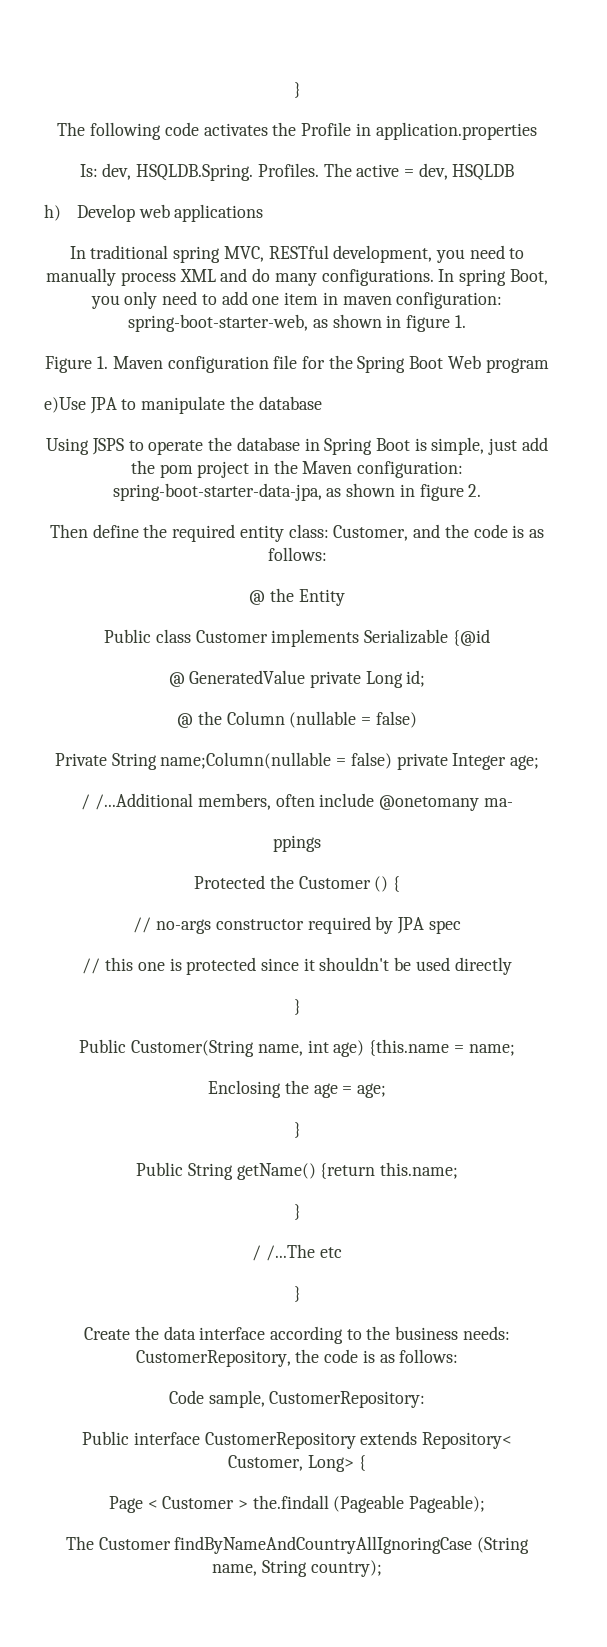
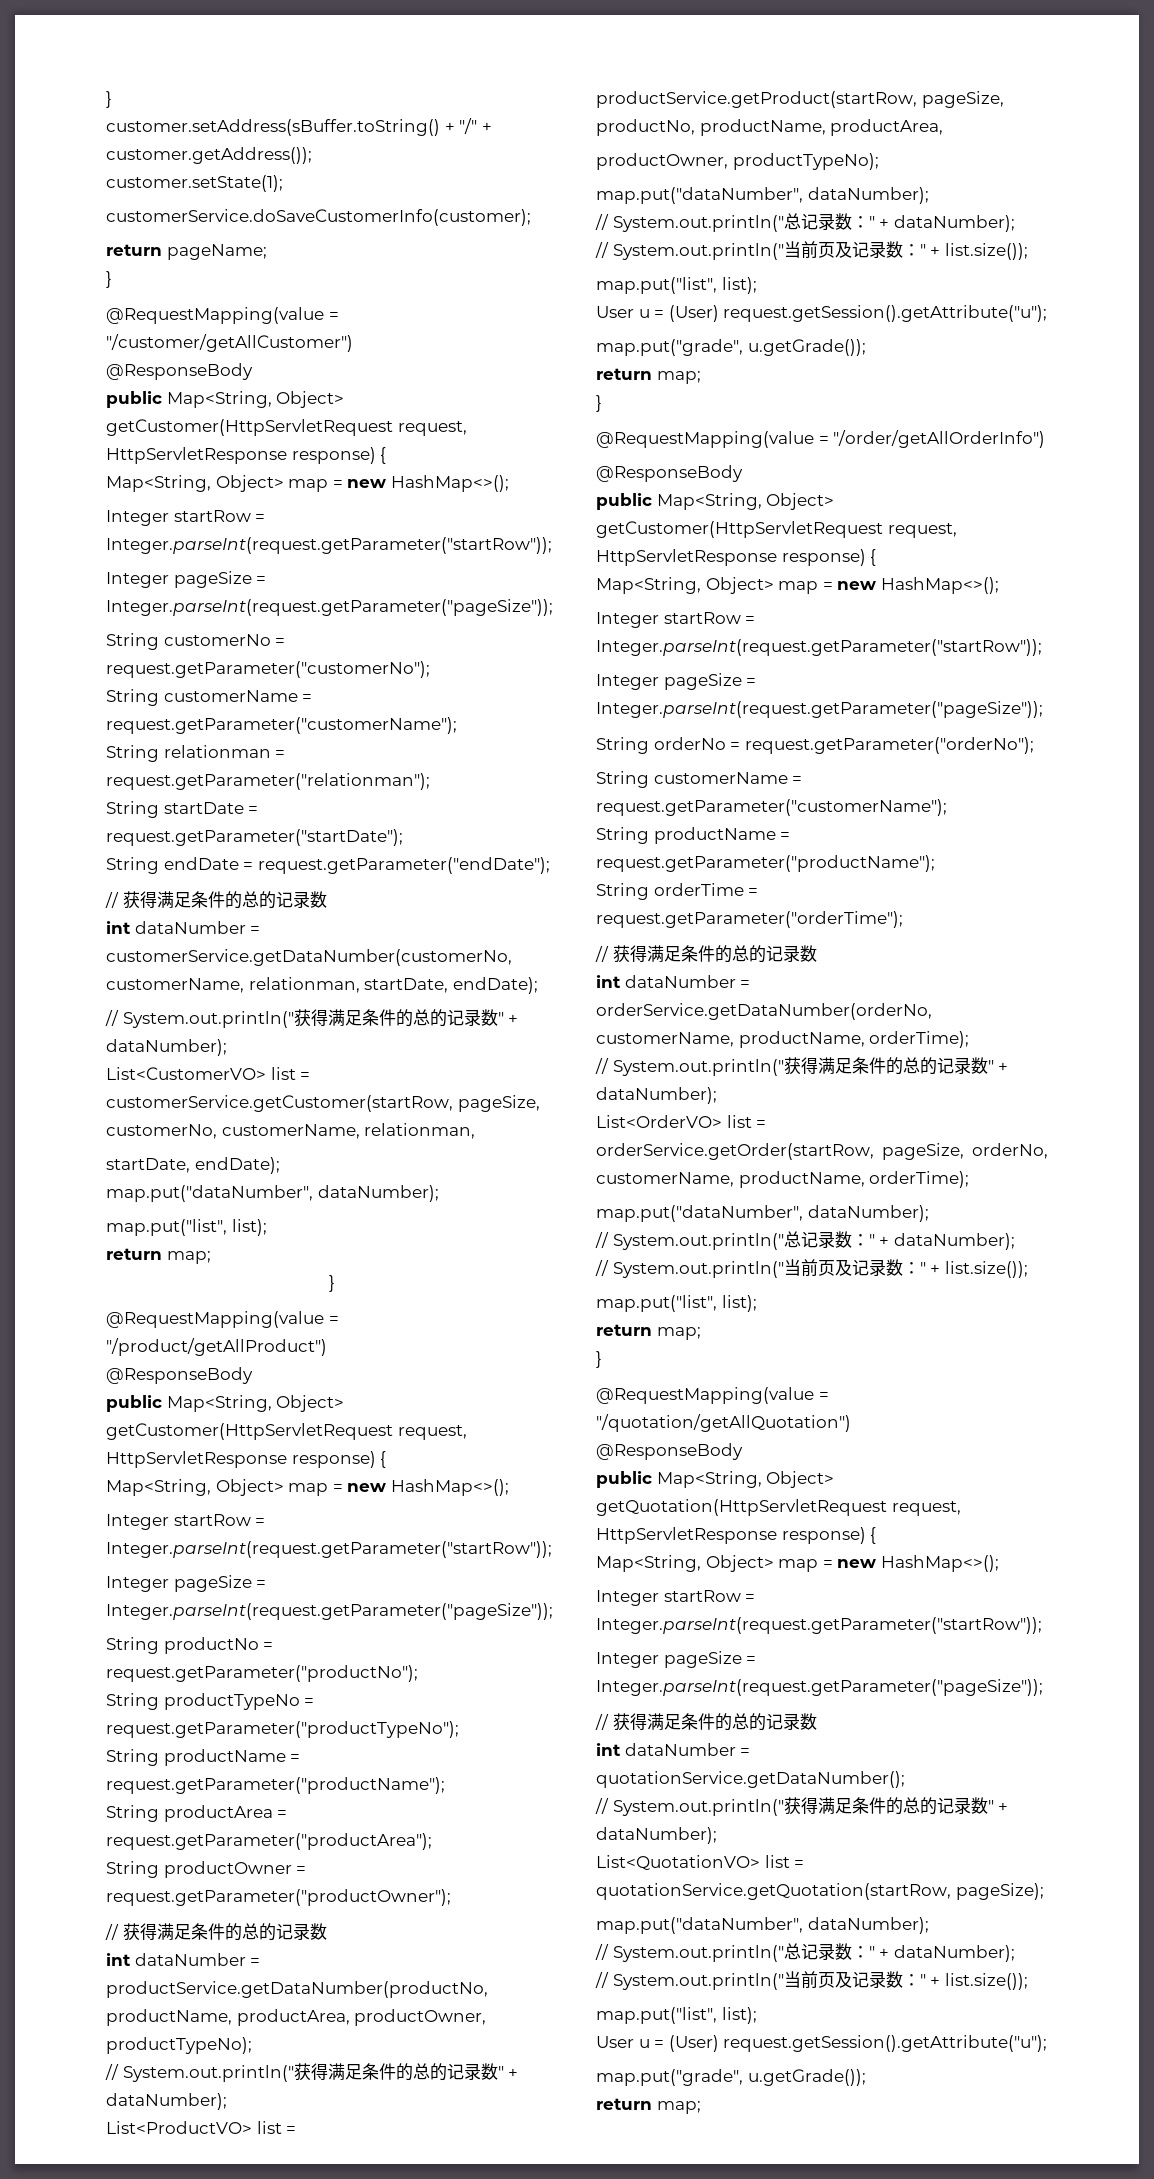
[293,82,301,98] [57,122,537,140] [79,163,515,181] [44,204,264,222] [69,245,525,263] [46,268,548,286] [90,291,503,309] [128,314,466,332] [45,355,549,373] [44,396,322,414] [46,437,548,455] [130,460,464,478] [112,483,482,501] [50,524,544,542] [267,547,327,561] [249,588,345,606] [104,629,490,647] [168,670,426,688] [177,711,417,728] [54,752,540,770] [81,793,513,811] [273,835,321,852] [194,875,400,892] [133,916,461,934] [82,957,512,975] [293,999,301,1015] [79,1039,515,1057] [208,1080,386,1098] [293,1122,301,1138] [136,1162,458,1180] [293,1204,301,1220] [252,1244,342,1261] [293,1286,301,1302] [84,1326,510,1344] [135,1349,459,1367] [168,1390,426,1408] [82,1431,512,1449] [228,1455,366,1472] [108,1495,486,1513] [65,1536,530,1554] [212,1560,382,1577] } // The following code activates the Profile in application.properties // Is: dev, HSQLDB.Spring. Profiles. The active = dev, HSQLDB // h) Develop web applications // In traditional spring MVC, RESTful development, you need to manually process XML and do many configurations. In spring Boot, you only need to add one item in maven configuration: spring-boot-starter-web, as shown in figure 1. // Figure 1. Maven configuration file for the Spring Boot Web program // e)Use JPA to manipulate the database // Using JSPS to operate the database in Spring Boot is simple, just add the pom project in the Maven configuration: spring-boot-starter-data-jpa, as shown in figure 2. // Then define the required entity class: Customer, and the code is as follows: // @ the Entity // Public class Customer implements Serializable {@id // @ GeneratedValue private Long id; // @ the Column (nullable = false) // Private String name;Column(nullable = false) private Integer age; // / /...Additional members, often include @onetomany ma- // ppings // Protected the Customer () { // // no-args constructor required by JPA spec // // this one is protected since it shouldn't be used directly // } // Public Customer(String name, int age) {this.name = name; // Enclosing the age = age; // } // Public String getName() {return this.name; // } // / /...The etc // } // Create the data interface according to the business needs: CustomerRepository, the code is as follows: // Code sample, CustomerRepository: // Public interface CustomerRepository extends Repository< Customer, Long> { // Page < Customer > the.findall (Pageable Pageable); // The Customer findByNameAndCountryAllIgnoringCase (String name, String country); -> [106,91,112,108] [106,118,492,136] [106,147,312,164] [106,175,283,192] [106,209,531,226] [106,244,267,260] [106,271,112,288] [106,307,339,324] [106,334,353,352] [106,363,253,380] [106,391,345,408] [106,419,467,436] [106,447,387,464] [106,475,509,492] [106,510,266,526] [106,537,552,554] [106,571,267,588] [106,599,553,616] [106,633,286,650] [106,661,430,678] [106,689,313,706] [106,717,457,734] [106,745,286,762] [106,773,430,790] [106,801,259,818] [106,829,403,846] [106,857,550,874] [105,891,327,909] [106,921,261,934] [106,949,512,966] [106,977,538,994] [105,1009,519,1028] [106,1039,227,1056] [106,1067,311,1080] [106,1095,540,1112] [106,1123,476,1139] [106,1157,280,1174] [106,1185,439,1202] [106,1219,267,1236] [106,1248,211,1264] [329,1275,335,1292] [106,1311,339,1328] [106,1338,327,1356] [106,1367,253,1384] [106,1395,345,1412] [106,1423,467,1440] [106,1451,387,1468] [106,1479,509,1496] [106,1514,266,1530] [106,1541,552,1558] [106,1575,267,1592] [106,1603,553,1620] [106,1637,274,1654] [106,1665,418,1682] [106,1693,315,1710] [106,1721,459,1738] [106,1749,301,1766] [106,1777,445,1794] [106,1805,288,1822] [106,1833,432,1850] [106,1861,307,1878] [106,1889,451,1906] [105,1923,327,1941] [106,1953,261,1966] [106,1981,488,1998] [106,2009,487,2026] [106,2037,252,2054] [105,2063,519,2082] [106,2093,227,2110] [106,2121,297,2134] [596,91,1004,108] [596,119,944,136] [596,153,879,170] [596,187,929,204] [595,213,1015,232] [595,241,1028,260] [596,277,757,294] [596,305,1048,322] [596,339,866,356] [596,368,701,384] [596,395,602,412] [596,430,1046,448] [596,465,743,482] [596,493,835,510] [596,521,957,538] [596,549,877,566] [596,577,999,594] [596,612,756,628] [596,639,1042,656] [596,673,757,690] [596,701,1043,718] [596,737,1034,754] [596,771,803,788] [596,799,947,816] [596,827,791,844] [596,855,935,872] [596,883,759,900] [596,911,903,928] [595,945,817,963] [596,975,751,988] [596,1003,932,1020] [596,1031,970,1048] [595,1057,1009,1076] [596,1087,717,1104] [596,1115,767,1128] [596,1143,1048,1160] [596,1171,970,1188] [596,1205,929,1222] [595,1231,1015,1250] [595,1259,1028,1278] [596,1295,757,1312] [596,1324,701,1340] [596,1351,602,1368] [596,1387,829,1404] [596,1414,851,1432] [596,1443,743,1460] [596,1471,835,1488] [596,1499,961,1516] [596,1527,877,1544] [596,1555,999,1572] [596,1590,756,1606] [596,1617,1042,1634] [596,1651,757,1668] [596,1679,1043,1696] [595,1713,817,1731] [596,1743,751,1756] [596,1771,905,1788] [595,1797,1009,1816] [596,1827,717,1844] [596,1855,805,1871] [596,1883,1044,1900] [596,1917,929,1934] [595,1943,1015,1962] [595,1971,1028,1990] [596,2007,757,2024] [596,2035,1048,2052] [596,2069,866,2086] [596,2098,701,2114] } // customer.setAddress(sBuffer.toString() + "/" + customer.getAddress()); // customer.setState(1); // customerService.doSaveCustomerInfo(customer); // return pageName; // } // @RequestMapping(value = "/customer/getAllCustomer") // @ResponseBody // public Map<String, Object> getCustomer(HttpServletRequest request, HttpServletResponse response) { // Map<String, Object> map = new HashMap<>(); // Integer startRow = Integer.parseInt(request.getParameter("startRow")); // Integer pageSize = Integer.parseInt(request.getParameter("pageSize")); // String customerNo = request.getParameter("customerNo"); // String customerName = request.getParameter("customerName"); // String relationman = request.getParameter("relationman"); // String startDate = request.getParameter("startDate"); // String endDate = request.getParameter("endDate"); // // 获得满足条件的总的记录数 // int dataNumber = customerService.getDataNumber(customerNo, customerName, relationman, startDate, endDate); // // System.out.println("获得满足条件的总的记录数" + dataNumber); // List<CustomerVO> list = customerService.getCustomer(startRow, pageSize, customerNo, customerName, relationman, // startDate, endDate); // map.put("dataNumber", dataNumber); // map.put("list", list); // return map; // } // @RequestMapping(value = "/product/getAllProduct") // @ResponseBody // public Map<String, Object> getCustomer(HttpServletRequest request, HttpServletResponse response) { // Map<String, Object> map = new HashMap<>(); // Integer startRow = Integer.parseInt(request.getParameter("startRow")); // Integer pageSize = Integer.parseInt(request.getParameter("pageSize")); // String productNo = request.getParameter("productNo"); // String productTypeNo = request.getParameter("productTypeNo"); // String productName = request.getParameter("productName"); // String productArea = request.getParameter("productArea"); // String productOwner = request.getParameter("productOwner"); // // 获得满足条件的总的记录数 // int dataNumber = productService.getDataNumber(productNo, productName, productArea, productOwner, productTypeNo); // // System.out.println("获得满足条件的总的记录数" + dataNumber); // List<ProductVO> list = productService.getProduct(startRow, pageSize, productNo, productName, productArea, // productOwner, productTypeNo); // map.put("dataNumber", dataNumber); // // System.out.println("总记录数：" + dataNumber); // // System.out.println("当前页及记录数：" + list.size()); // map.put("list", list); // User u = (User) request.getSession().getAttribute("u"); // map.put("grade", u.getGrade()); // return map; // } // @RequestMapping(value = "/order/getAllOrderInfo") // @ResponseBody // public Map<String, Object> getCustomer(HttpServletRequest request, HttpServletResponse response) { // Map<String, Object> map = new HashMap<>(); // Integer startRow = Integer.parseInt(request.getParameter("startRow")); // Integer pageSize = Integer.parseInt(request.getParameter("pageSize")); // String orderNo = request.getParameter("orderNo"); // String customerName = request.getParameter("customerName"); // String productName = request.getParameter("productName"); // String orderTime = request.getParameter("orderTime"); // // 获得满足条件的总的记录数 // int dataNumber = orderService.getDataNumber(orderNo, customerName, productName, orderTime); // // System.out.println("获得满足条件的总的记录数" + dataNumber); // List<OrderVO> list = orderService.getOrder(startRow, pageSize, orderNo, customerName, productName, orderTime); // map.put("dataNumber", dataNumber); // // System.out.println("总记录数：" + dataNumber); // // System.out.println("当前页及记录数：" + list.size()); // map.put("list", list); // return map; // } // @RequestMapping(value = "/quotation/getAllQuotation") // @ResponseBody // public Map<String, Object> getQuotation(HttpServletRequest request, HttpServletResponse response) { // Map<String, Object> map = new HashMap<>(); // Integer startRow = Integer.parseInt(request.getParameter("startRow")); // Integer pageSize = Integer.parseInt(request.getParameter("pageSize")); // // 获得满足条件的总的记录数 // int dataNumber = quotationService.getDataNumber(); // // System.out.println("获得满足条件的总的记录数" + dataNumber); // List<QuotationVO> list = quotationService.getQuotation(startRow, pageSize); // map.put("dataNumber", dataNumber); // // System.out.println("总记录数：" + dataNumber); // // System.out.println("当前页及记录数：" + list.size()); // map.put("list", list); // User u = (User) request.getSession().getAttribute("u"); // map.put("grade", u.getGrade()); // return map;

